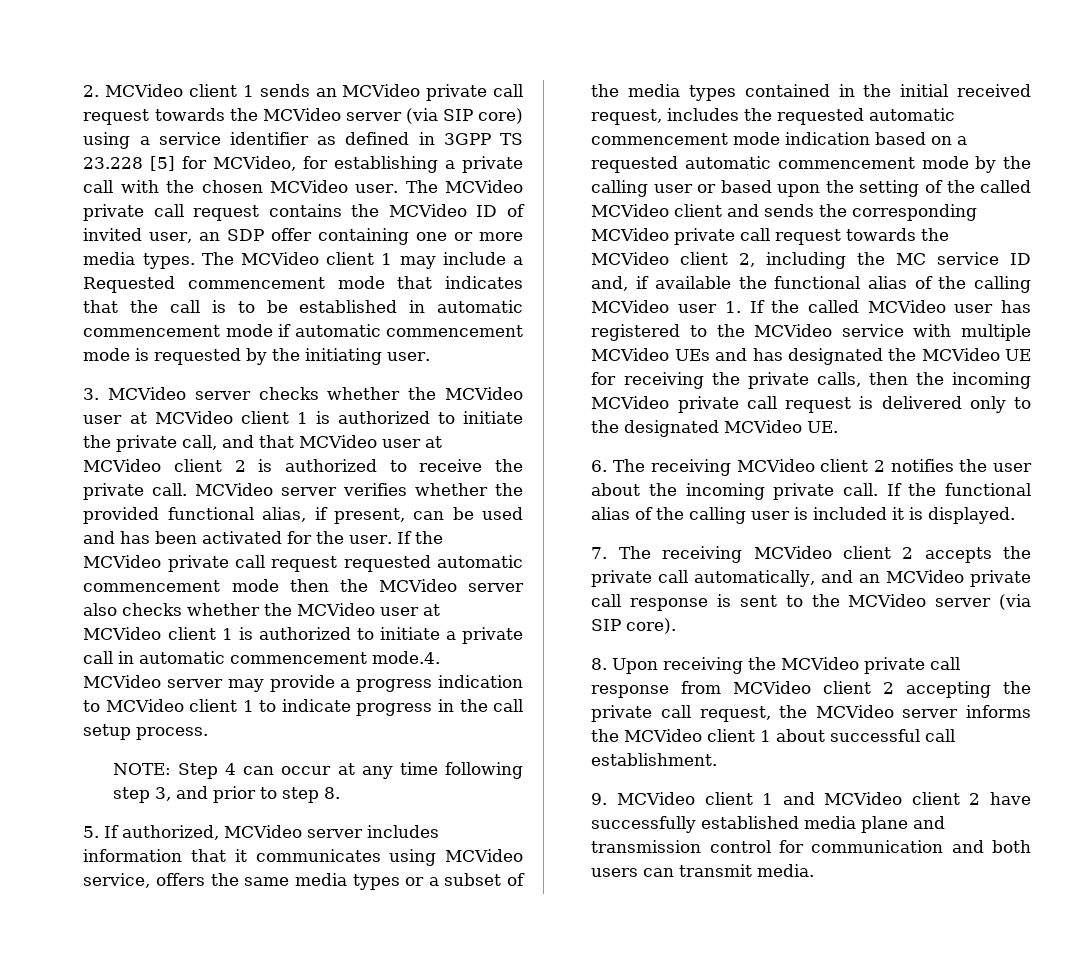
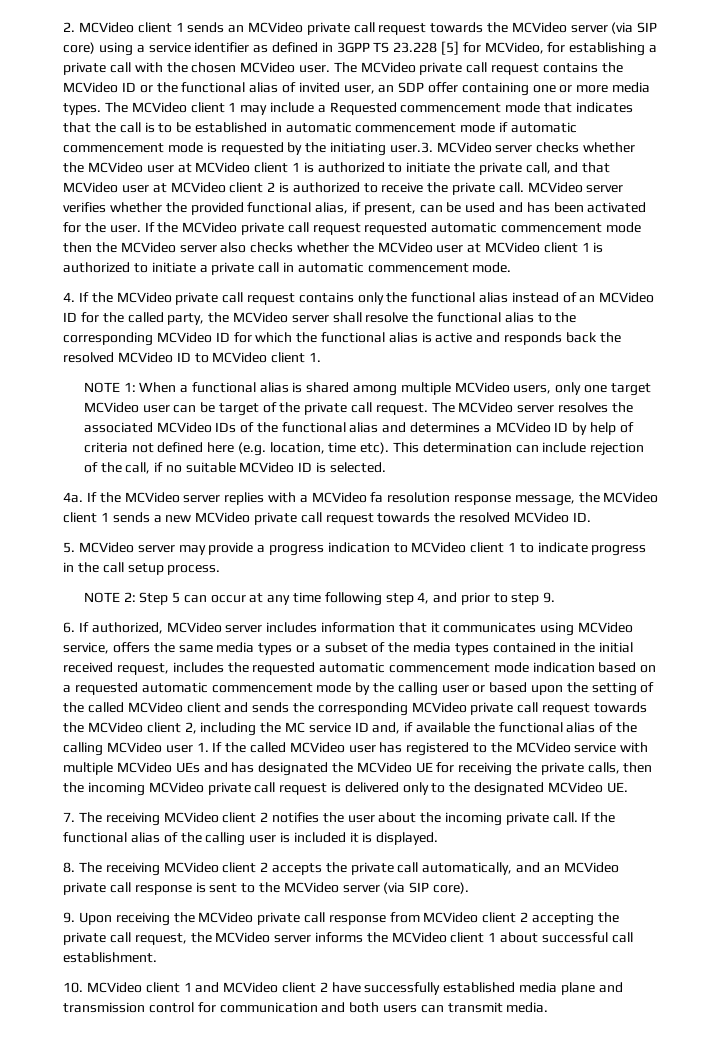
(498, 211) none -> [139,82,279,93] or the functional alias
[387,352,431,361] [83,388,100,400] user. // 3. -> [389,142,433,153] user.3.
[372,651,441,664] mode.4. -> [472,262,512,273] [63,292,655,305] [63,312,577,325] [63,332,621,346] [63,352,322,363] [83,382,651,396] [83,402,633,416] [83,422,634,435] [83,442,645,456] [83,462,386,474] [63,492,659,506] [63,512,591,525] [63,542,76,553] mode. // 4. If the MCVideo private call request contains only the functional alias instead of an MCVideo ID for the called party, the MCVideo server shall resolve the functional alias to the corresponding MCVideo ID for which the functional alias is active and responds back the resolved MCVideo ID to MCVideo client 1. // NOTE 1: When a functional alias is shared among multiple MCVideo users, only one target MCVideo user can be target of the private call request. The MCVideo server resolves the associated MCVideo IDs of the functional alias and determines a MCVideo ID by help of criteria not defined here (e.g. location, time etc). This determination can include rejection of the call, if no suitable MCVideo ID is selected. // 4a. If the MCVideo server replies with a MCVideo fa resolution response message, the MCVideo client 1 sends a new MCVideo private call request towards the resolved MCVideo ID. // 5.
[112,763,237,779] NOTE: Step 4 -> [83,592,181,605] NOTE 2: Step 5
[154,787,171,801] 3, -> [417,592,430,604] 4,
[323,787,340,799] [83,826,100,838] 8. // 5. -> [543,592,556,603] [63,622,76,633] 9. // 6.
[591,460,608,472] 6. -> [63,812,76,822] 7.
[591,547,608,559] 7. -> [63,862,76,873] 8.
[591,658,608,670] 8. -> [63,912,76,923] 9.
[591,793,608,805] 9. -> [63,982,84,993] 10.

